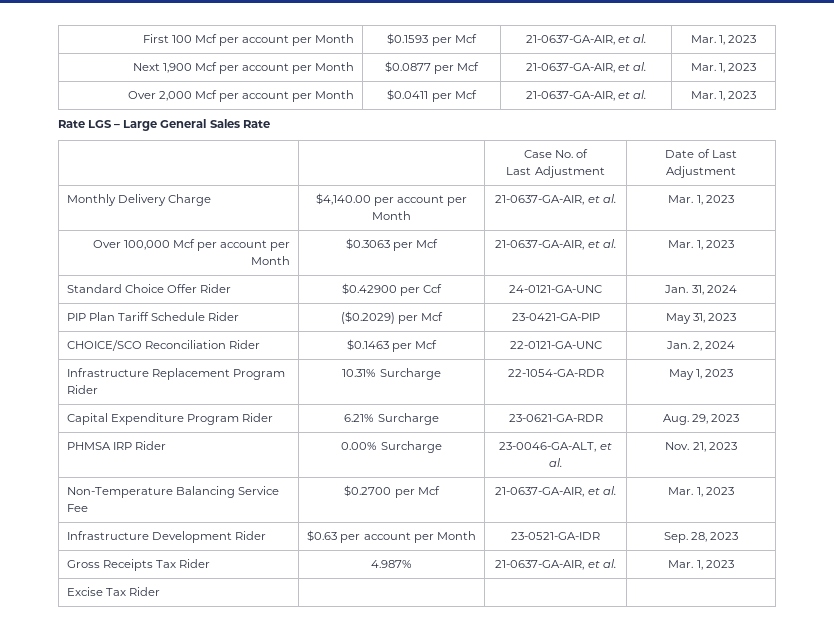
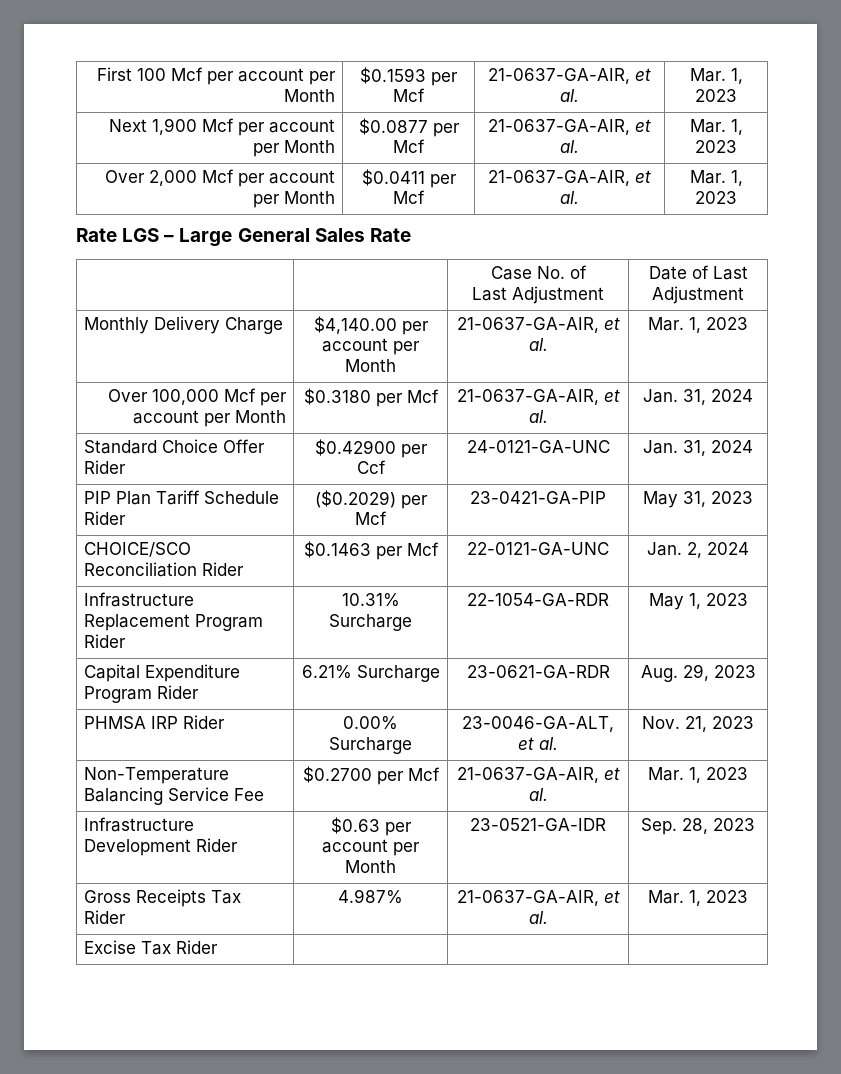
[345,238,439,251] [495,239,616,250] [668,240,734,250] $0.3063 per Mcf | 21-0637-GA-AIR, et al. | Mar. 1, 2023 -> [303,388,439,407] [456,389,620,405] [528,410,548,423] [642,389,753,405] $0.3180 per Mcf | 21-0637-GA-AIR, et al. | Jan. 31, 2024

